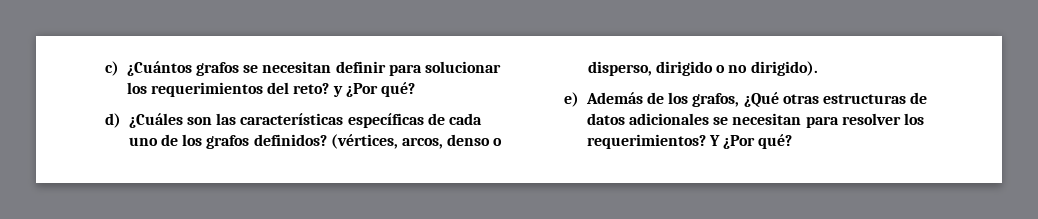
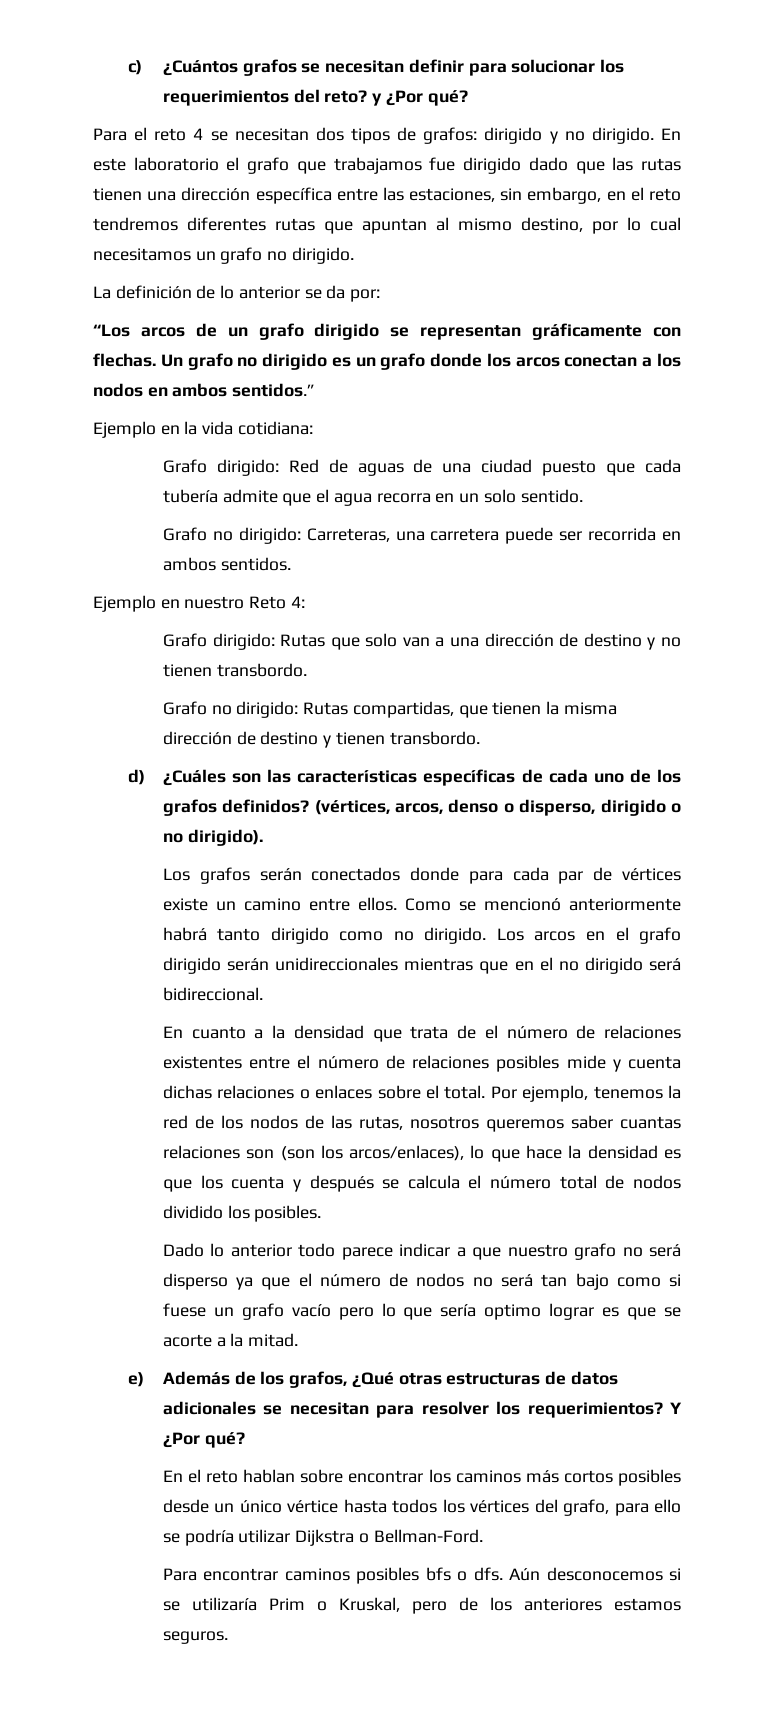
(415, 89) none -> [93,127,682,144] [93,157,682,174] [93,187,681,204] [93,217,681,234] [93,247,354,264] [93,285,381,302] [93,323,682,340] [93,353,681,370] [93,383,316,397] [93,421,313,438] [162,459,681,476] [162,489,583,506] [162,527,681,544] [162,557,291,571] [93,595,305,612] [162,633,681,650] [162,663,307,677] [162,701,617,718] [162,731,480,748] // Para el reto 4 se necesitan dos tipos de grafos: dirigido y no dirigido. En este laboratorio el grafo que trabajamos fue dirigido dado que las rutas tienen una dirección específica entre las estaciones, sin embargo, en el reto tendremos diferentes rutas que apuntan al mismo destino, por lo cual necesitamos un grafo no dirigido. // La definición de lo anterior se da por: // “Los arcos de un grafo dirigido se representan gráficamente con flechas. Un grafo no dirigido es un grafo donde los arcos conectan a los nodos en ambos sentidos.” // Ejemplo en la vida cotidiana: // Grafo dirigido: Red de aguas de una ciudad puesto que cada tubería admite que el agua recorra en un solo sentido. // Grafo no dirigido: Carreteras, una carretera puede ser recorrida en ambos sentidos. // Ejemplo en nuestro Reto 4: // Grafo dirigido: Rutas que solo van a una dirección de destino y no tienen transbordo. // Grafo no dirigido: Rutas compartidas, que tienen la misma dirección de destino y tienen transbordo.
(818, 68) none -> [162,867,681,884] [162,897,681,911] [162,927,681,944] [162,957,682,974] [162,987,263,1001] [162,1025,681,1042] [162,1055,681,1072] [162,1085,681,1102] [162,1115,681,1132] [162,1145,682,1162] [162,1175,682,1192] [162,1205,322,1222] [162,1243,681,1260] [162,1273,682,1290] [162,1303,681,1320] [162,1333,299,1347] // Los grafos serán conectados donde para cada par de vértices existe un camino entre ellos. Como se mencionó anteriormente habrá tanto dirigido como no dirigido. Los arcos en el grafo dirigido serán unidireccionales mientras que en el no dirigido será bidireccional. // En cuanto a la densidad que trata de el número de relaciones existentes entre el número de relaciones posibles mide y cuenta dichas relaciones o enlaces sobre el total. Por ejemplo, tenemos la red de los nodos de las rutas, nosotros queremos saber cuantas relaciones son (son los arcos/enlaces), lo que hace la densidad es que los cuenta y después se calcula el número total de nodos dividido los posibles. // Dado lo anterior todo parece indicar a que nuestro grafo no será disperso ya que el número de nodos no será tan bajo como si fuese un grafo vacío pero lo que sería optimo lograr es que se acorte a la mitad.
(793, 141) none -> [162,1469,681,1486] [162,1499,681,1516] [162,1529,483,1546] [162,1567,681,1584] [162,1597,681,1614] [162,1631,228,1644] // En el reto hablan sobre encontrar los caminos más cortos posibles desde un único vértice hasta todos los vértices del grafo, para ello se podría utilizar Dijkstra o Bellman-Ford. // Para encontrar caminos posibles bfs o dfs. Aún desconocemos si se utilizaría Prim o Kruskal, pero de los anteriores estamos seguros.

